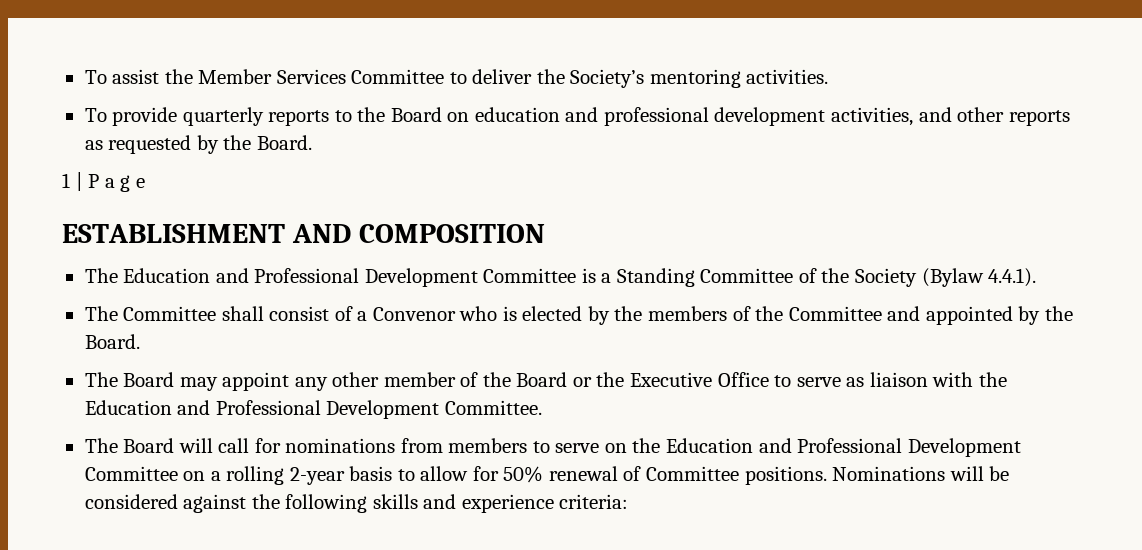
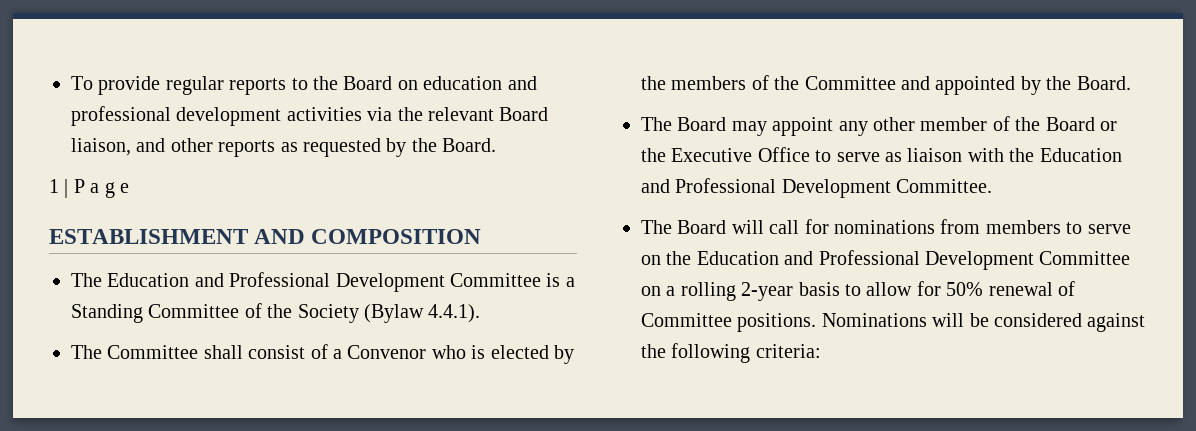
[84,69,829,88] [84,107,264,126] To assist the Member Services Committee to deliver the Society’s mentoring activities. // To provide quarterly -> [71,76,224,95] To provide regular
[830,107,913,126] activities, -> [286,107,549,121] [71,138,131,156] activities via the relevant Board liaison,
[372,494,554,513] skills and experience -> (751, 353) none

